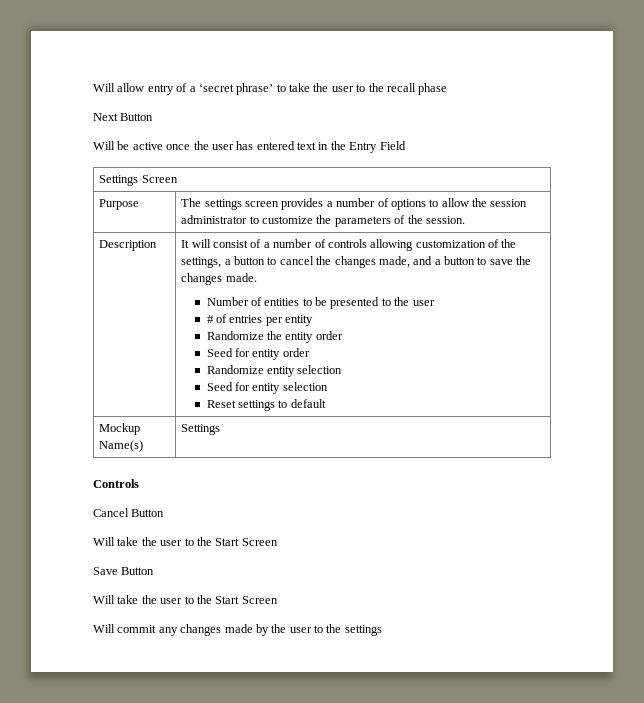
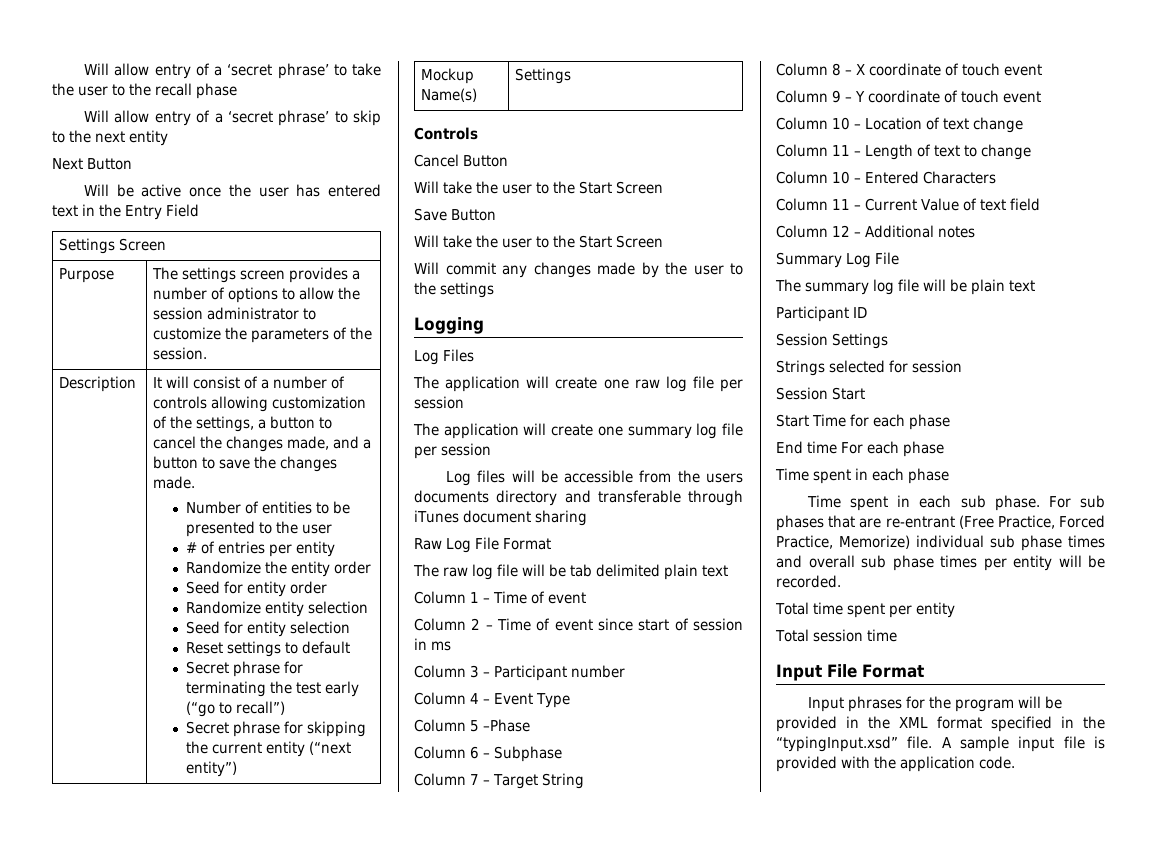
(448, 89) none -> [84,110,381,126] [52,130,168,146] // Will allow entry of a ‘secret phrase’ to skip to the next entity
(326, 403) none -> [185,661,303,677] [185,681,359,697] [185,701,285,717] [185,721,366,737] [185,741,351,757] [185,761,237,777] // Secret phrase for terminating the test early (“go to recall”) // Secret phrase for skipping the current entity (“next entity”)
(382, 630) none -> [414,317,484,334] [414,349,474,365] [413,376,743,392] [414,396,464,409] [413,423,743,439] [414,443,491,459] [446,470,743,486] [414,490,743,506] [414,510,587,526] [414,537,551,553] [413,564,728,580] [414,591,586,604] [414,618,743,631] [414,638,451,651] [414,665,625,681] [414,692,570,708] [414,719,530,732] [414,746,562,762] [414,773,584,789] [776,63,1042,76] [776,90,1041,103] [776,117,1023,133] [776,144,1031,160] [776,171,996,184] [776,198,1040,211] [776,225,975,238] [776,252,899,268] [775,279,1035,295] [776,306,867,322] [776,333,888,349] [776,360,962,376] [776,387,865,400] [776,414,950,430] [776,441,944,457] [775,468,949,484] [807,495,1105,511] [776,515,1105,531] [776,535,1105,551] [776,555,1105,571] [776,575,841,588] [775,602,955,618] [775,629,897,642] [776,664,924,681] [808,696,1063,712] [776,716,1105,732] [776,736,1105,752] [776,756,1015,772] // Logging // Log Files // The application will create one raw log file per session // The application will create one summary log file per session // Log files will be accessible from the users documents directory and transferable through iTunes document sharing // Raw Log File Format // The raw log file will be tab delimited plain text // Column 1 – Time of event // Column 2 – Time of event since start of session in ms // Column 3 – Participant number // Column 4 – Event Type // Column 5 –Phase // Column 6 – Subphase // Column 7 – Target String // Column 8 – X coordinate of touch event // Column 9 – Y coordinate of touch event // Column 10 – Location of text change // Column 11 – Length of text to change // Column 10 – Entered Characters // Column 11 – Current Value of text field // Column 12 – Additional notes // Summary Log File // The summary log file will be plain text // Participant ID // Session Settings // Strings selected for session // Session Start // Start Time for each phase // End time For each phase // Time spent in each phase // Time spent in each sub phase. For sub phases that are re-entrant (Free Practice, Forced Practice, Memorize) individual sub phase times and overall sub phase times per entity will be recorded. // Total time spent per entity // Total session time // Input File Format // Input phrases for the program will be provided in the XML format specified in the “typingInput.xsd” file. A sample input file is provided with the application code.

